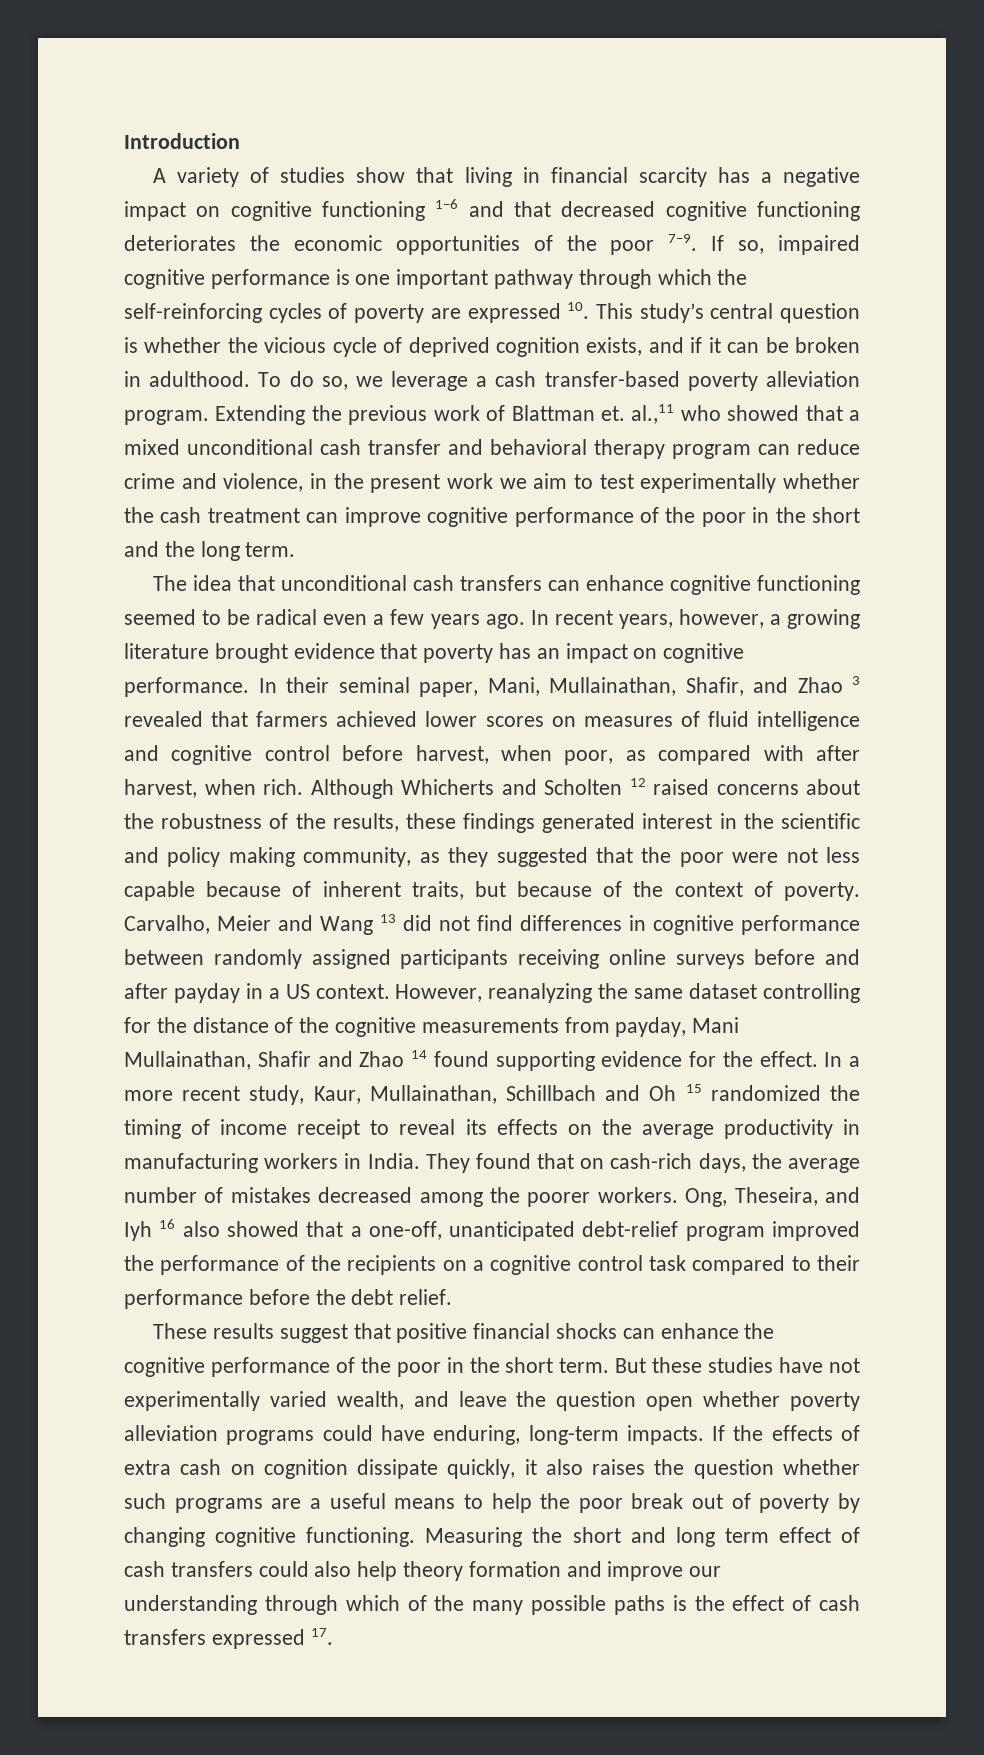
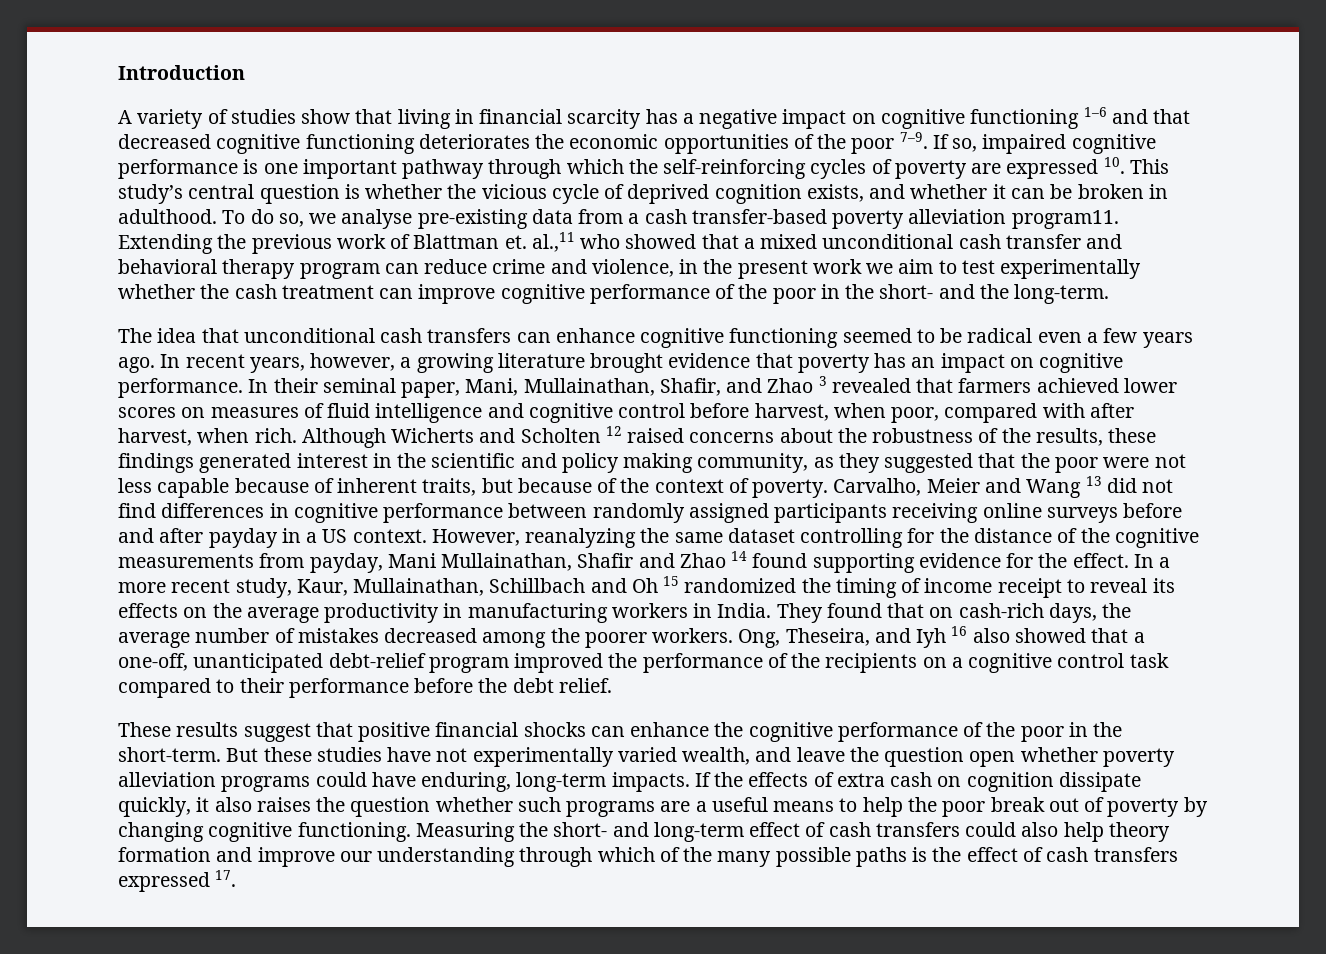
[690,337,703,353] if -> [910,184,988,199] whether
[391,371,469,391] leverage -> [341,209,624,229] analyse pre-existing data from
[124,410,209,425] program. -> [1011,210,1119,229] program11.
[811,507,860,523] short -> [879,284,934,299] short-
[200,541,296,561] long term. -> [1014,284,1110,304] long-term.
[625,750,646,761] as -> (940, 415) none
[401,779,494,795] Whicherts -> [391,428,475,443] Wicherts
[505,1357,610,1373] short term. -> [118,747,221,762] short-term.
[572,1527,769,1547] short and long term -> [553,822,744,842] short- and long-term

